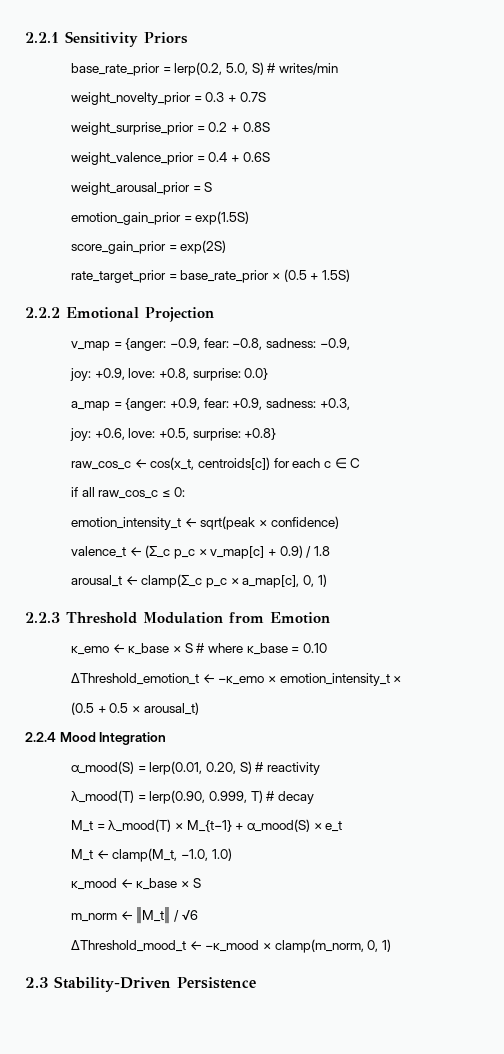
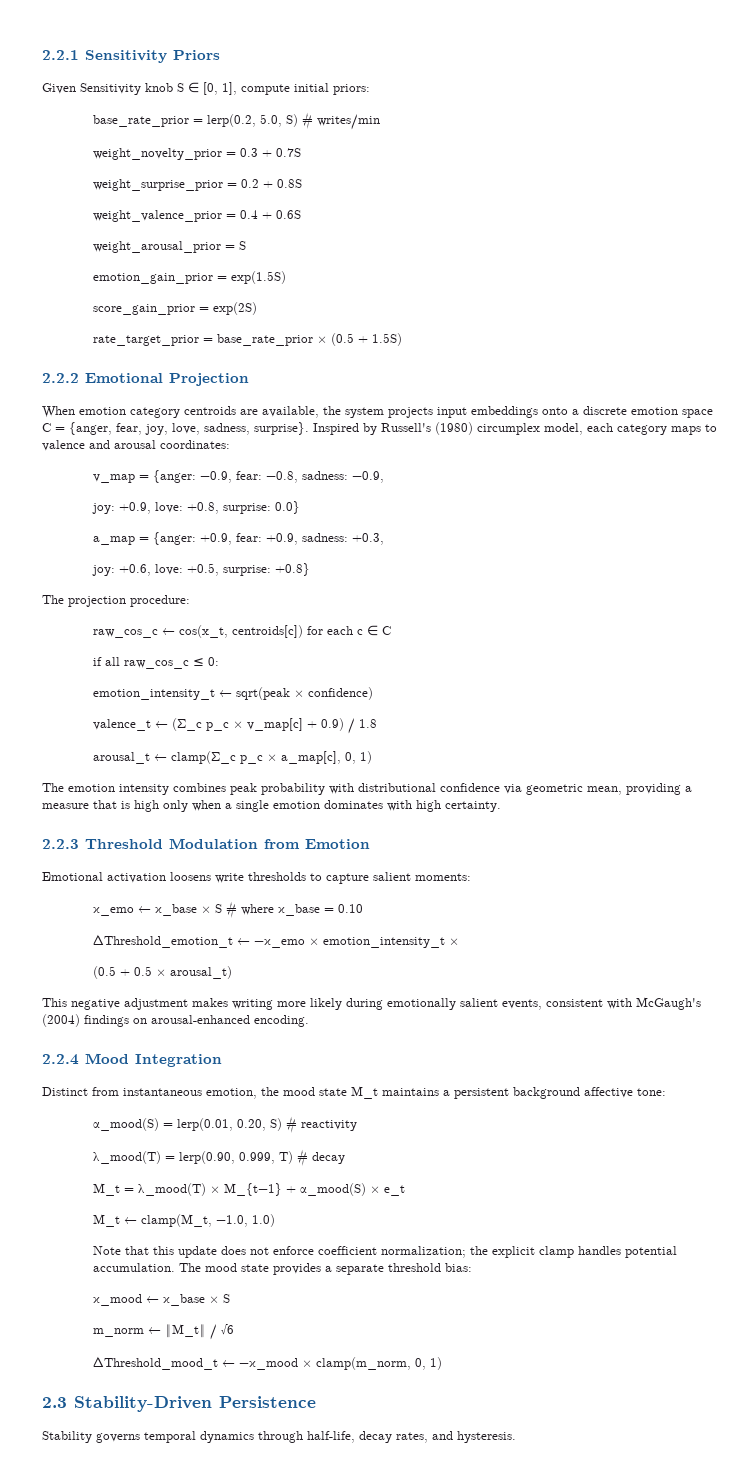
(188, 38) none -> [42,82,370,95] // Given Sensitivity knob S ∈ [0, 1], compute initial priors:
(214, 314) none -> [42,406,713,418] [42,422,717,435] [42,440,230,451] // When emotion category centroids are available, the system projects input embeddings onto a discrete emotion space C = {anger, fear, joy, love, sadness, surprise}. Inspired by Russell's (1980) circumplex model, each category maps to valence and arousal coordinates:
(277, 434) none -> [42,595,190,607] // The projection procedure:
(327, 580) none -> [42,783,692,795] [42,800,501,812] // The emotion intensity combines peak probability with distributional confidence via geometric mean, providing a measure that is high only when a single emotion dominates with high certainty.
(330, 618) none -> [42,872,471,884] // Emotional activation loosens write thresholds to capture salient moments:
[25,732,167,745] 2.2.4 Mood Integration -> [42,997,701,1010] [42,1014,309,1027] [42,1053,222,1067] [42,1086,666,1099] This negative adjustment makes writing more likely during emotionally salient events, consistent with McGaugh's (2004) findings on arousal-enhanced encoding. // 2.2.4 Mood Integration // Distinct from instantaneous emotion, the mood state M_t maintains a persistent background affective tone:
(232, 854) none -> [93,1246,678,1258] [93,1263,473,1275] // Note that this update does not enforce coefficient normalization; the explicit clamp handles potential accumulation. The mood state provides a separate threshold bias:
(256, 983) none -> [42,1431,516,1443] // Stability governs temporal dynamics through half-life, decay rates, and hysteresis.

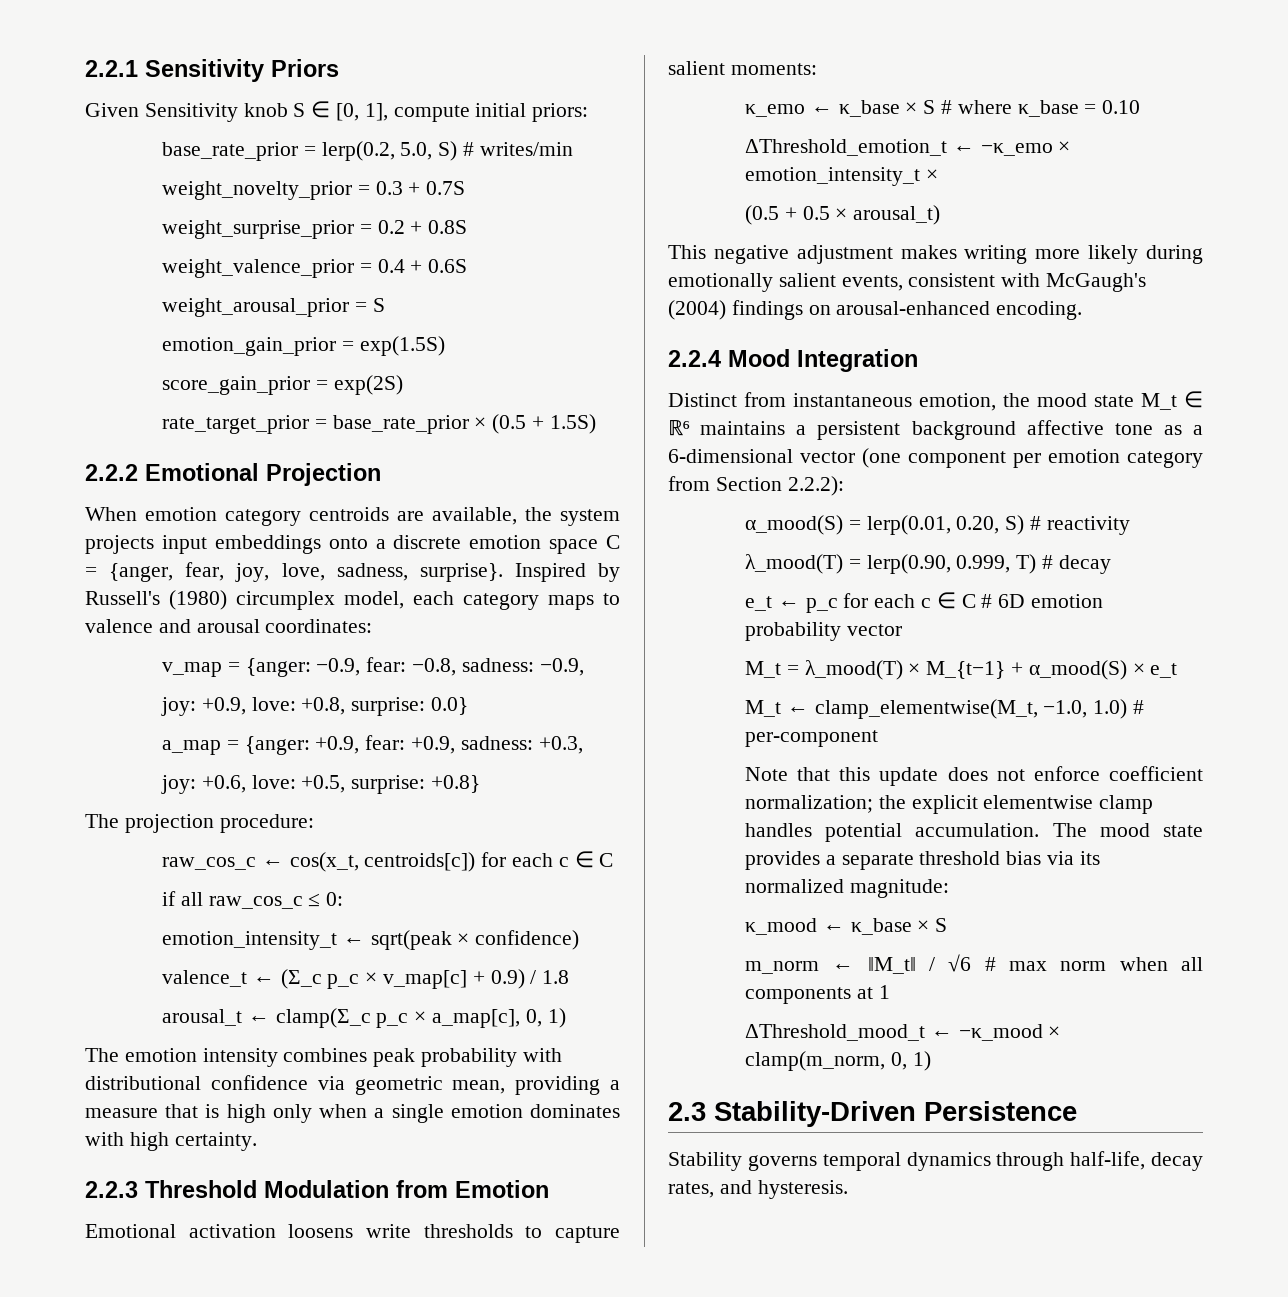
(378, 1092) none -> [1184,391,1203,408] [668,420,690,436] ∈ ℝ⁶
[637,1088,666,1096] tone: -> [1114,423,1203,435] [668,448,1203,468] [668,476,844,496] tone as a 6-dimensional vector (one component per emotion category from Section 2.2.2):
(346, 1158) none -> [744,592,1104,613] [744,622,902,641] // e_t ← p_c for each c ∈ C # 6D emotion probability vector
[141,1214,213,1227] clamp(M_t, -> [814,699,1038,719] clamp_elementwise(M_t,
(276, 1220) none -> [1132,700,1144,714] [744,730,878,747] # per-component
(536, 1252) none -> [983,795,1094,809] elementwise
[445,1263,473,1272] bias: -> [1006,851,1100,865] [744,879,949,898] bias via its normalized magnitude:
(235, 1329) none -> [984,957,1203,971] [744,985,890,1004] # max norm when all components at 1

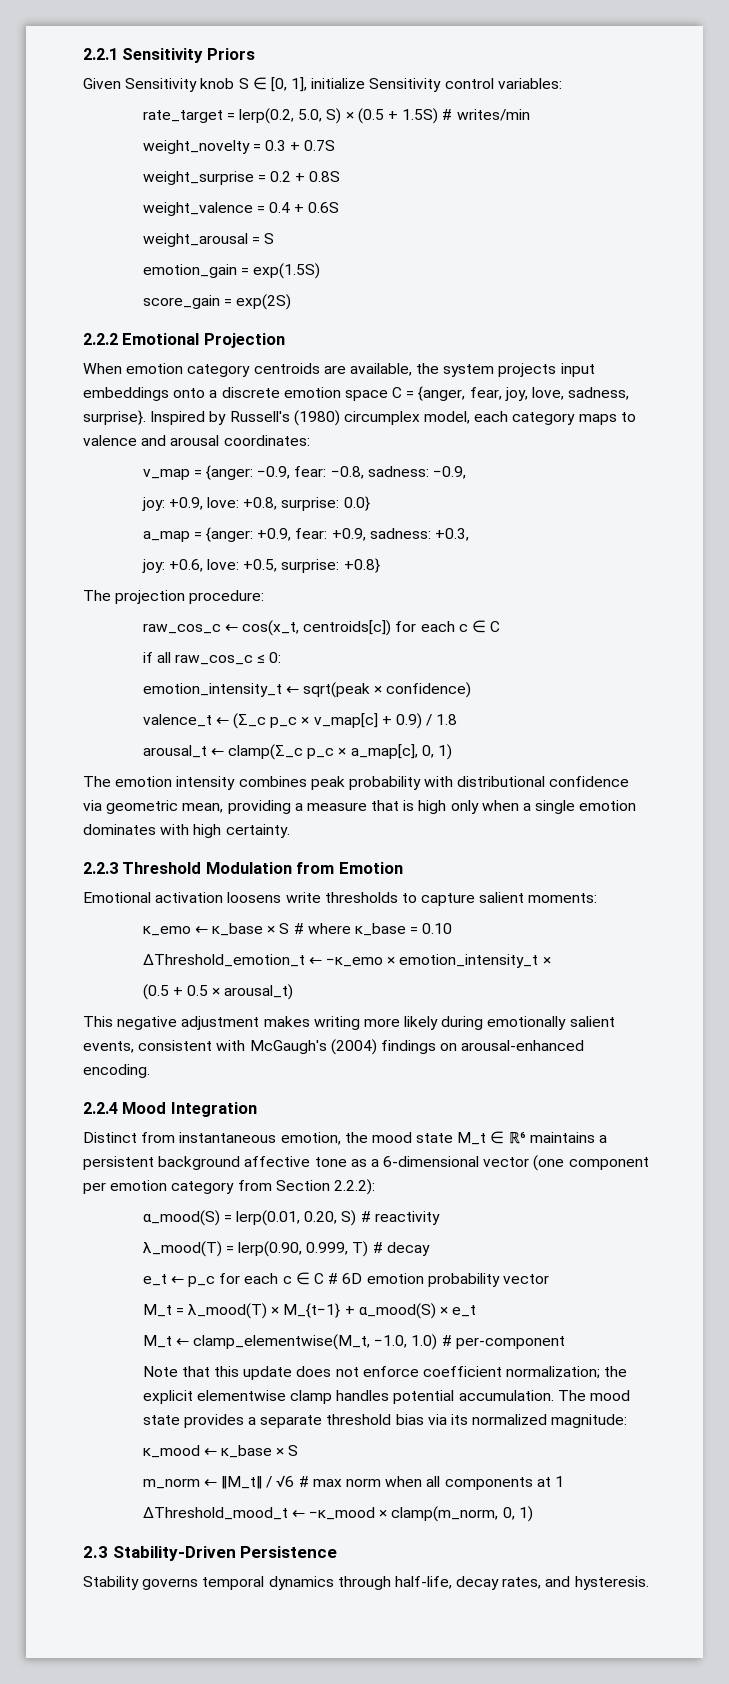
[393,103,589,122] [161,141,458,161] compute initial priors: // base_rate_prior = lerp(0.2, 5.0, S) -> [311,78,562,92] [142,108,439,124] initialize Sensitivity control variables: // rate_target = lerp(0.2, 5.0, S) × (0.5 + 1.5S)
[161,181,352,200] weight_novelty_prior -> [142,140,250,154] weight_novelty
[161,220,354,239] weight_surprise_prior -> [142,171,254,185] weight_surprise
[161,259,354,278] weight_valence_prior -> [142,202,253,216] weight_valence
[161,298,349,317] weight_arousal_prior -> [142,233,248,247] weight_arousal
[161,337,336,356] emotion_gain_prior -> [142,264,237,278] emotion_gain
[161,376,310,395] score_gain_prior -> [142,295,220,309] score_gain
[161,414,596,434] // rate_target_prior = base_rate_prior × (0.5 + 1.5S) -> (292, 302) none

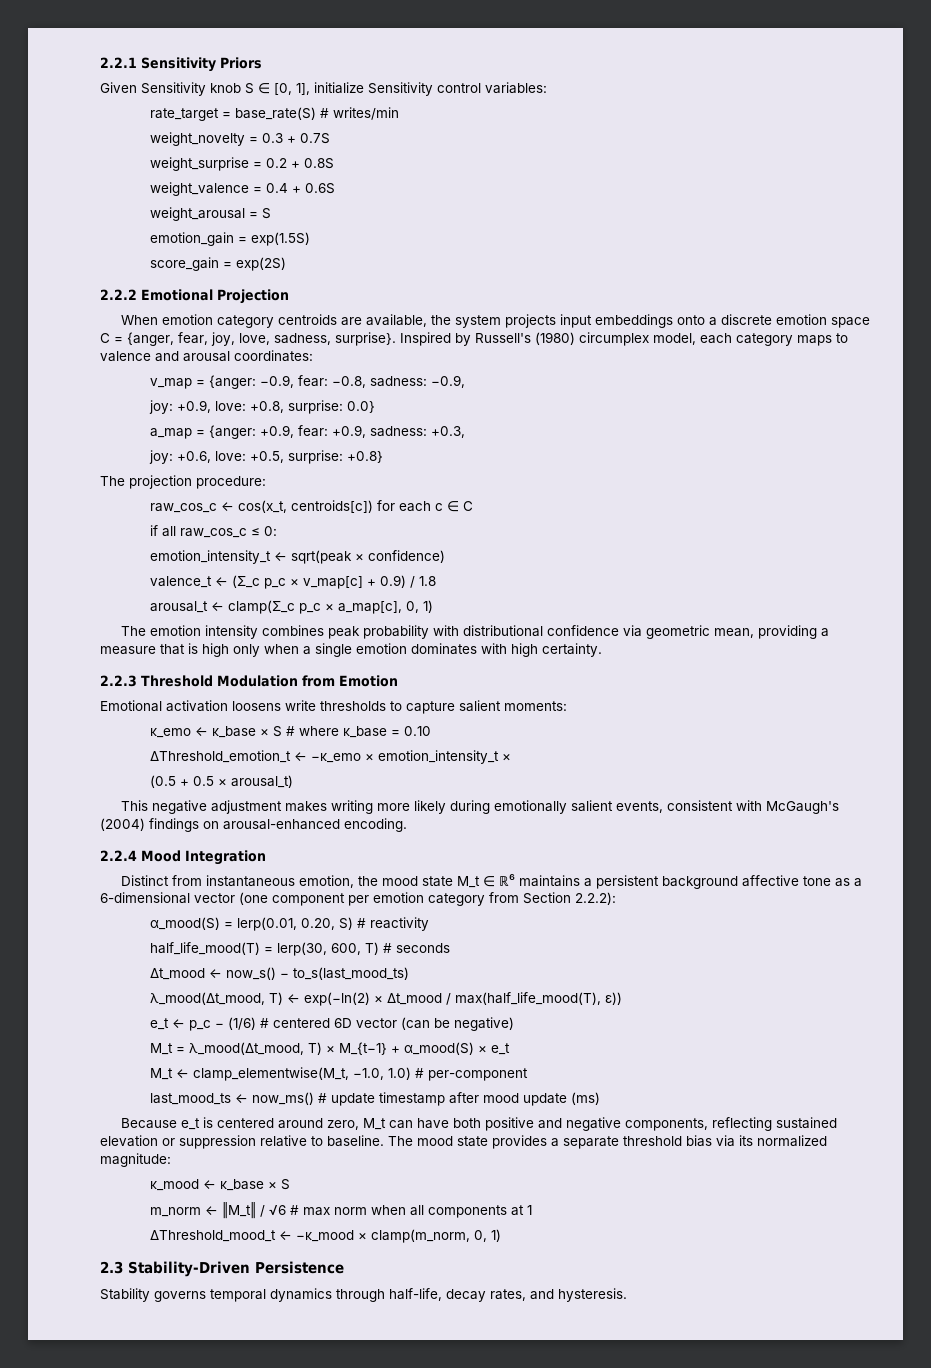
[239,108,439,124] lerp(0.2, 5.0, S) × (0.5 + 1.5S) -> [235,107,317,120] base_rate(S)
[142,1241,430,1257] [142,1272,549,1287] λ_mood(T) = lerp(0.90, 0.999, T) # decay // e_t ← p_c for each c ∈ C # 6D emotion probability vector -> [150,942,451,956] [150,967,410,980] [150,992,623,1006] [150,1017,515,1031] half_life_mood(T) = lerp(30, 600, T) # seconds // Δt_mood ← now_s() − to_s(last_mood_ts) // λ_mood(Δt_mood, T) ← exp(−ln(2) × Δt_mood / max(half_life_mood(T), ε)) // e_t ← p_c − (1/6) # centered 6D vector (can be negative)
[188,1303,268,1319] λ_mood(T) -> [189,1042,323,1055] λ_mood(Δt_mood, T)
[142,1366,628,1380] [142,1390,554,1404] Note that this update does not enforce coefficient normalization; the explicit elementwise clamp handles potential accumulation. -> [150,1092,601,1106] [121,1117,838,1131] [100,1135,384,1149] last_mood_ts ← now_ms() # update timestamp after mood update (ms) // Because e_t is centered around zero, M_t can have both positive and negative components, reflecting sustained elevation or suppression relative to baseline.

